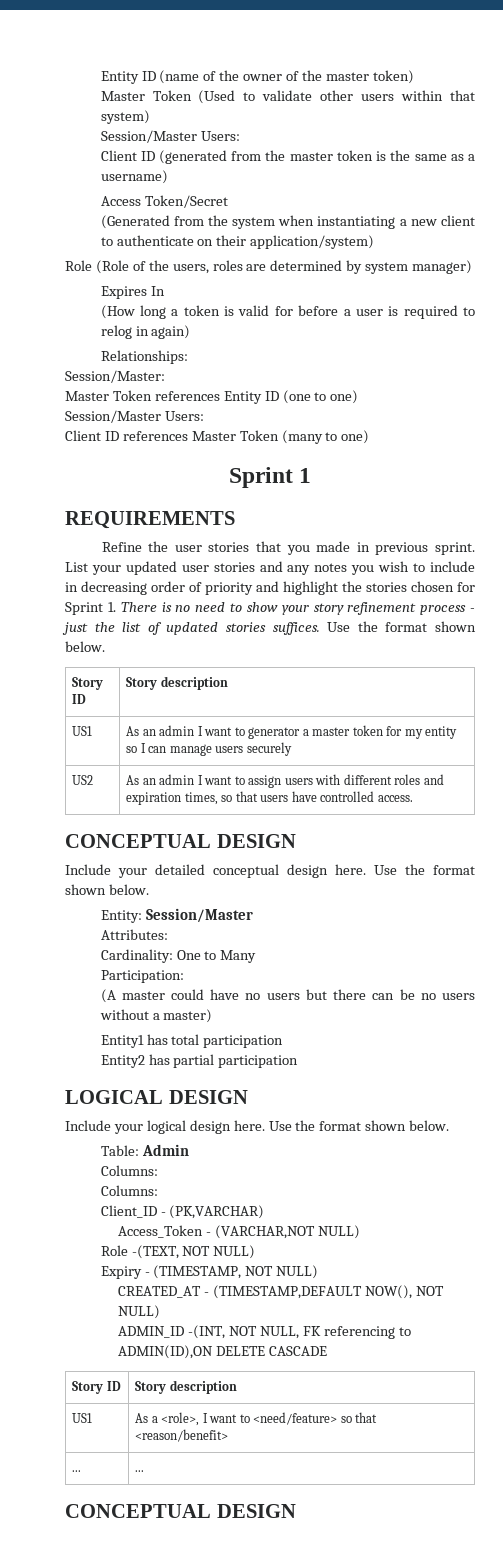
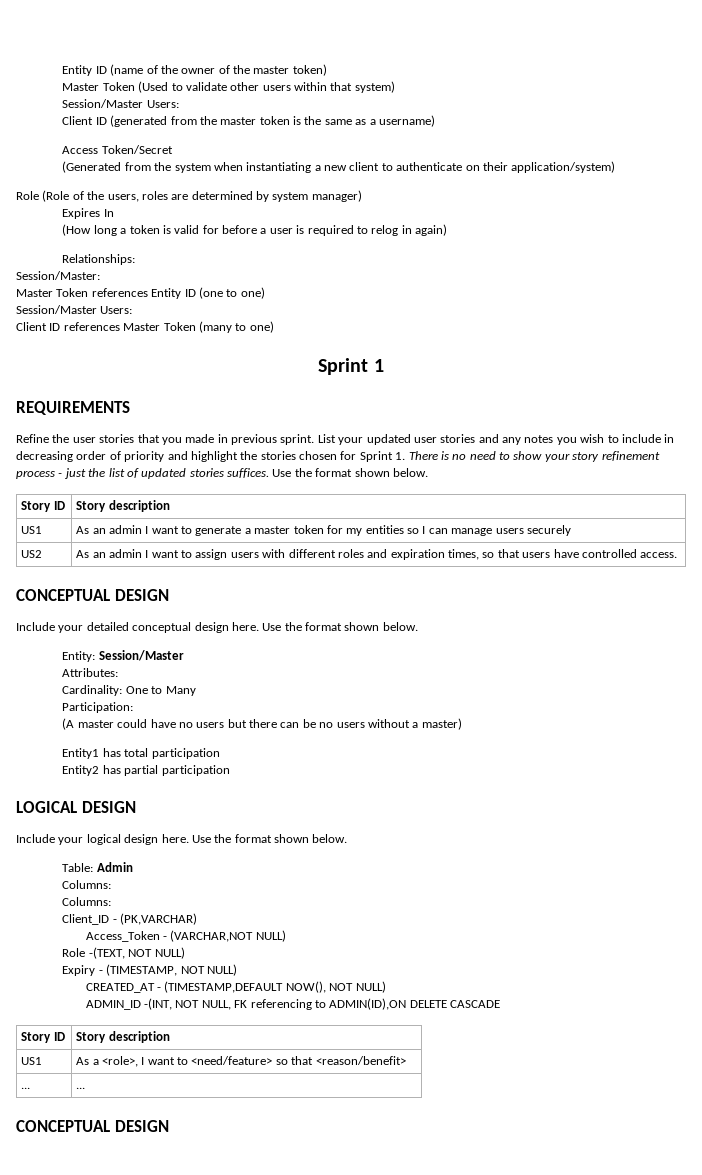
[248,727,301,739] generator -> [195,526,242,536] generate
[425,726,458,739] entity -> [365,525,404,534] entities

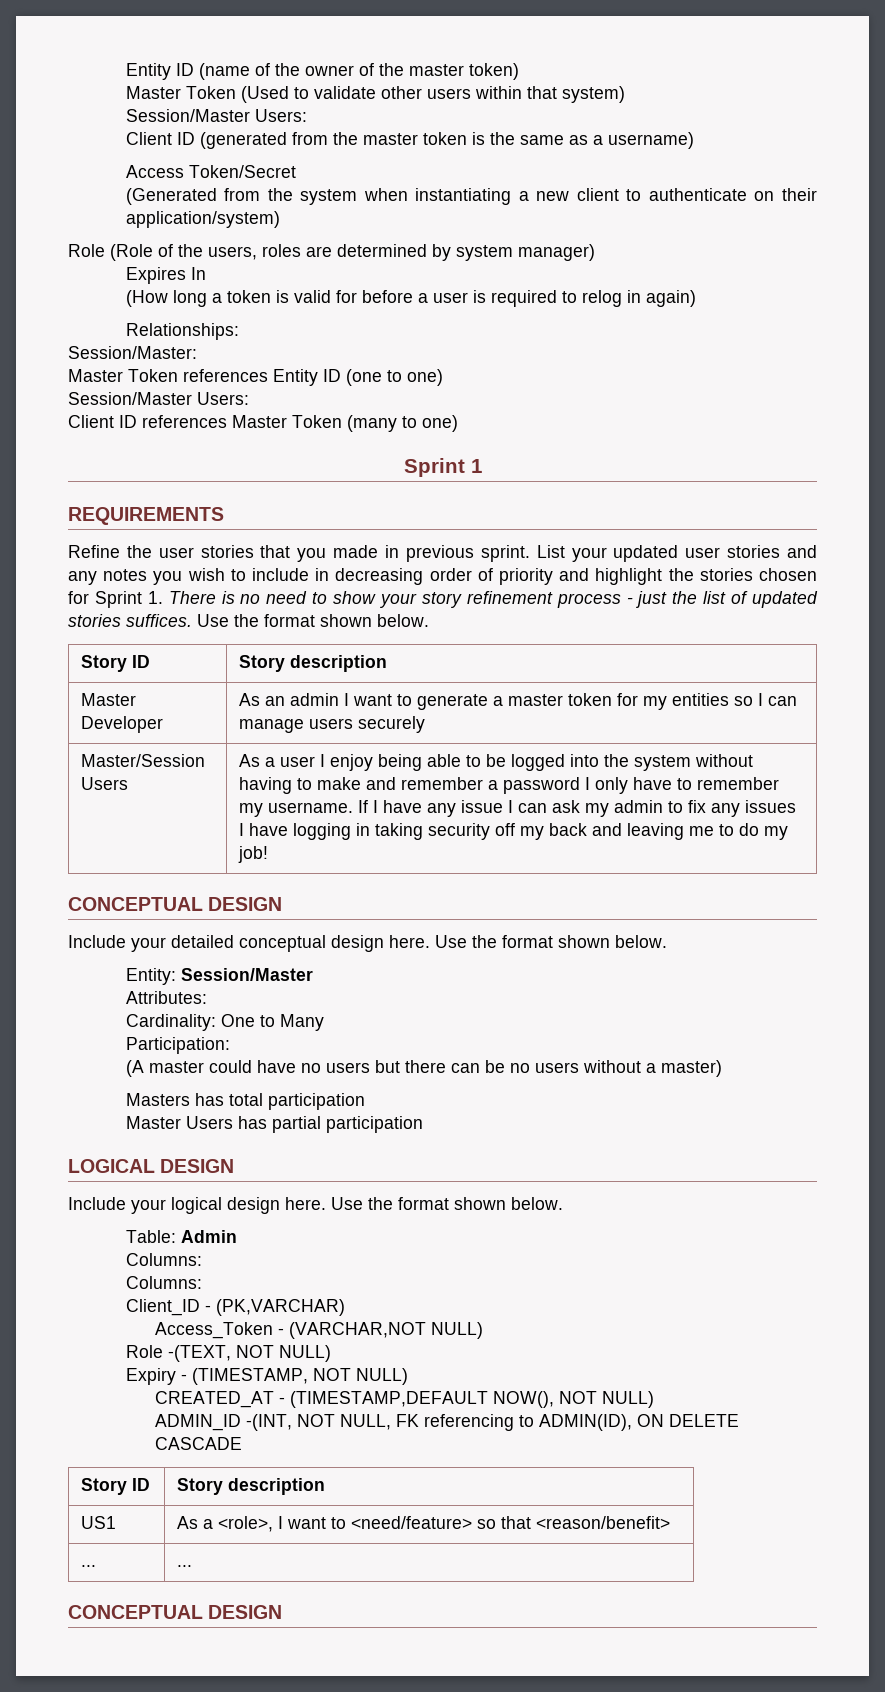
[21,526,43,534] US1 -> [80,693,136,706] [80,716,163,733] Master Developer
[21,550,43,558] [76,549,678,560] US2 | As an admin I want to assign users with different roles and expiration times, so that users have controlled access. -> [80,754,205,767] [80,777,128,790] [238,754,753,771] [238,777,779,794] [238,800,796,817] [238,823,788,840] [237,846,268,863] Master/Session Users | As a user I enjoy being able to be logged into the system without having to make and remember a password I only have to remember my username. If I have any issue I can ask my admin to fix any issues I have logging in taking security off my back and leaving me to do my job!
[62,748,100,759] Entity1 -> [125,1093,190,1106] Masters
[62,765,100,776] Entity2 -> [125,1116,233,1129] Master Users
[329,998,407,1010] ADMIN(ID),ON -> [538,1414,664,1431] ADMIN(ID), ON

